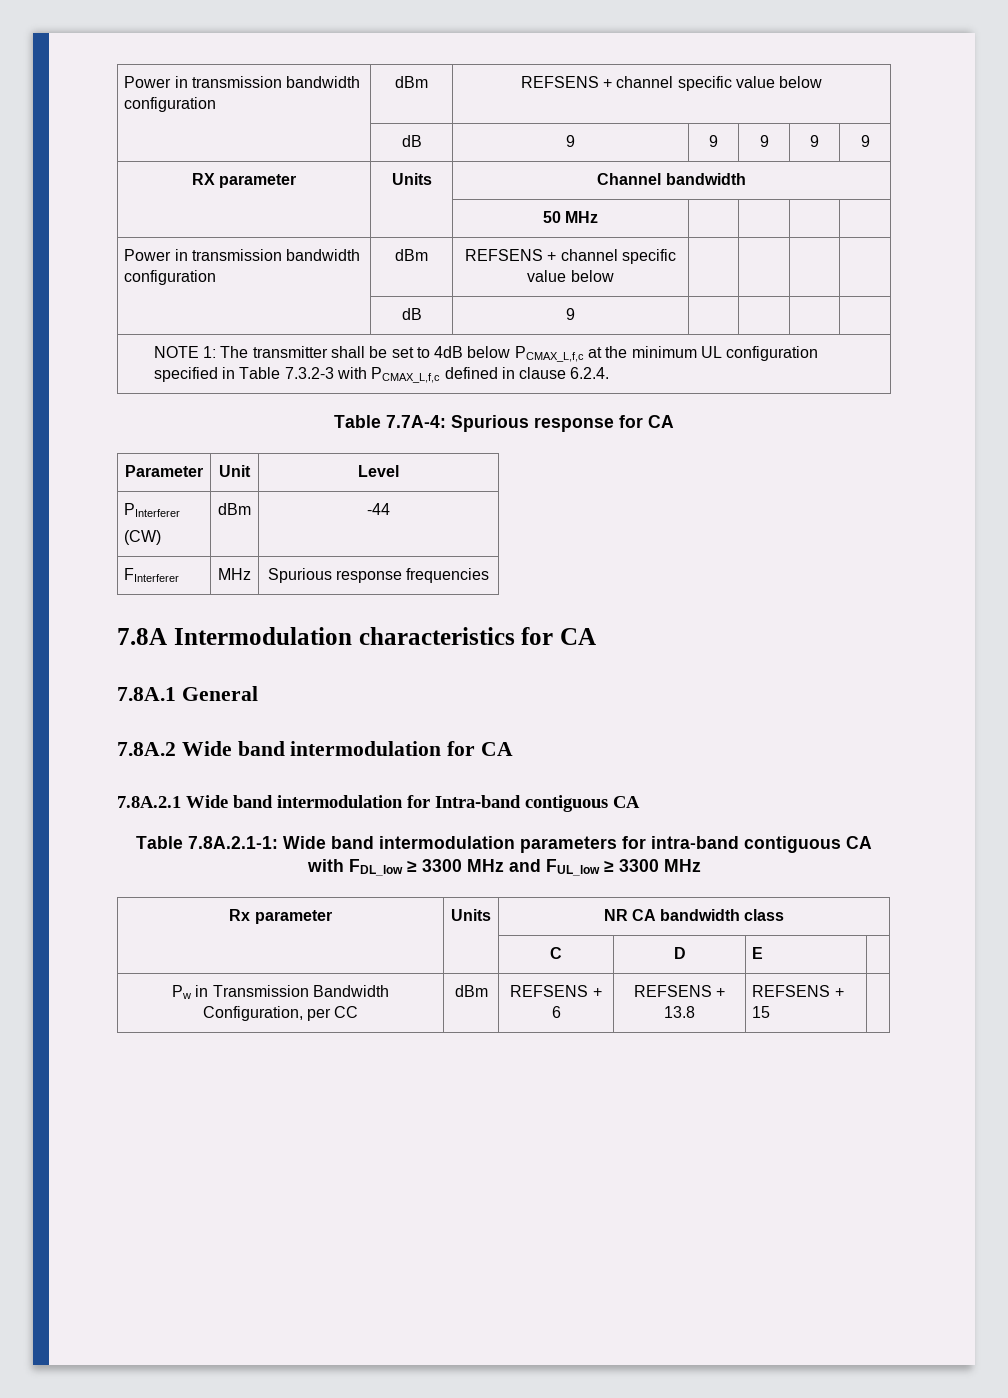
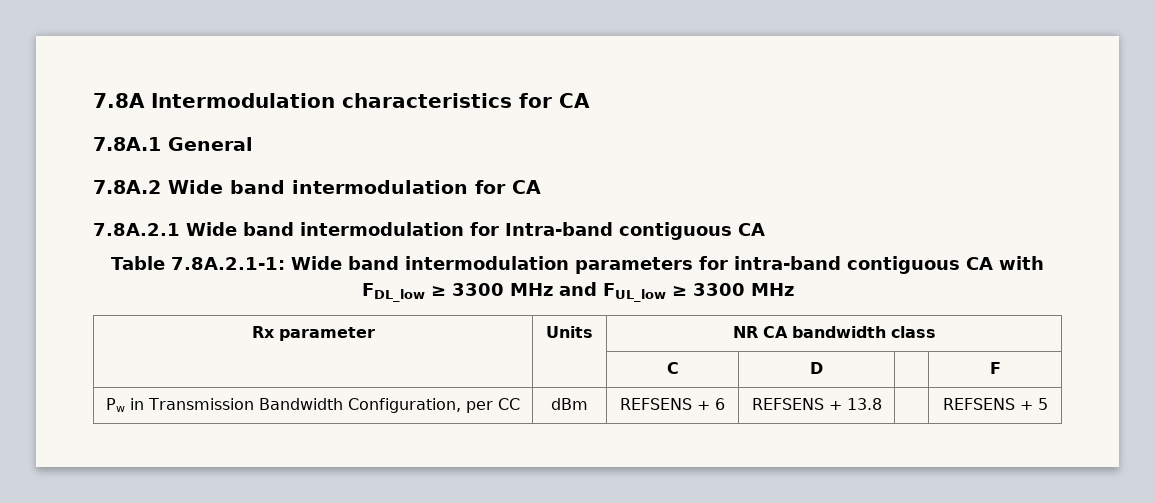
[124,76,361,88] [124,97,217,112] [395,76,428,88] [520,76,823,91] [401,135,422,147] [566,135,575,147] [709,135,718,147] [759,135,769,147] [810,135,819,147] [860,135,870,147] [191,173,297,188] [391,173,432,185] [597,173,746,185] [542,211,599,223] [124,249,361,261] [124,270,217,285] [395,249,428,261] [465,249,676,264] [527,270,614,282] [401,308,422,320] [566,308,575,320] [153,346,819,362] [153,367,610,383] [334,415,674,432] [125,465,203,477] [219,465,251,477] [358,465,399,477] [124,503,181,517] [124,530,162,545] [218,503,251,515] [367,503,390,515] [124,568,180,582] [218,568,251,580] [267,568,490,583] Power in transmission bandwidth configuration | dBm | REFSENS + channel specific value below // | dB | 9 | 9 | 9 | 9 | 9 // RX parameter | Units | Channel bandwidth // | | 50 MHz | | | | // Power in transmission bandwidth configuration | dBm | REFSENS + channel specific value below | | | | // | dB | 9 | | | | // NOTE 1: The transmitter shall be set to 4dB below PCMAX_L,f,c at the minimum UL configuration specified in Table 7.3.2-3 with PCMAX_L,f,c defined in clause 6.2.4. // Table 7.7A-4: Spurious response for CA // Parameter | Unit | Level // PInterferer // (CW) | dBm | -44 // FInterferer | MHz | Spurious response frequencies // -> (93, 100) none
[752,947,764,959] E | -> [989,362,1001,374] | F
[752,985,844,997] [752,1006,771,1018] REFSENS + 15 | -> [942,398,1048,410] | REFSENS + 5

